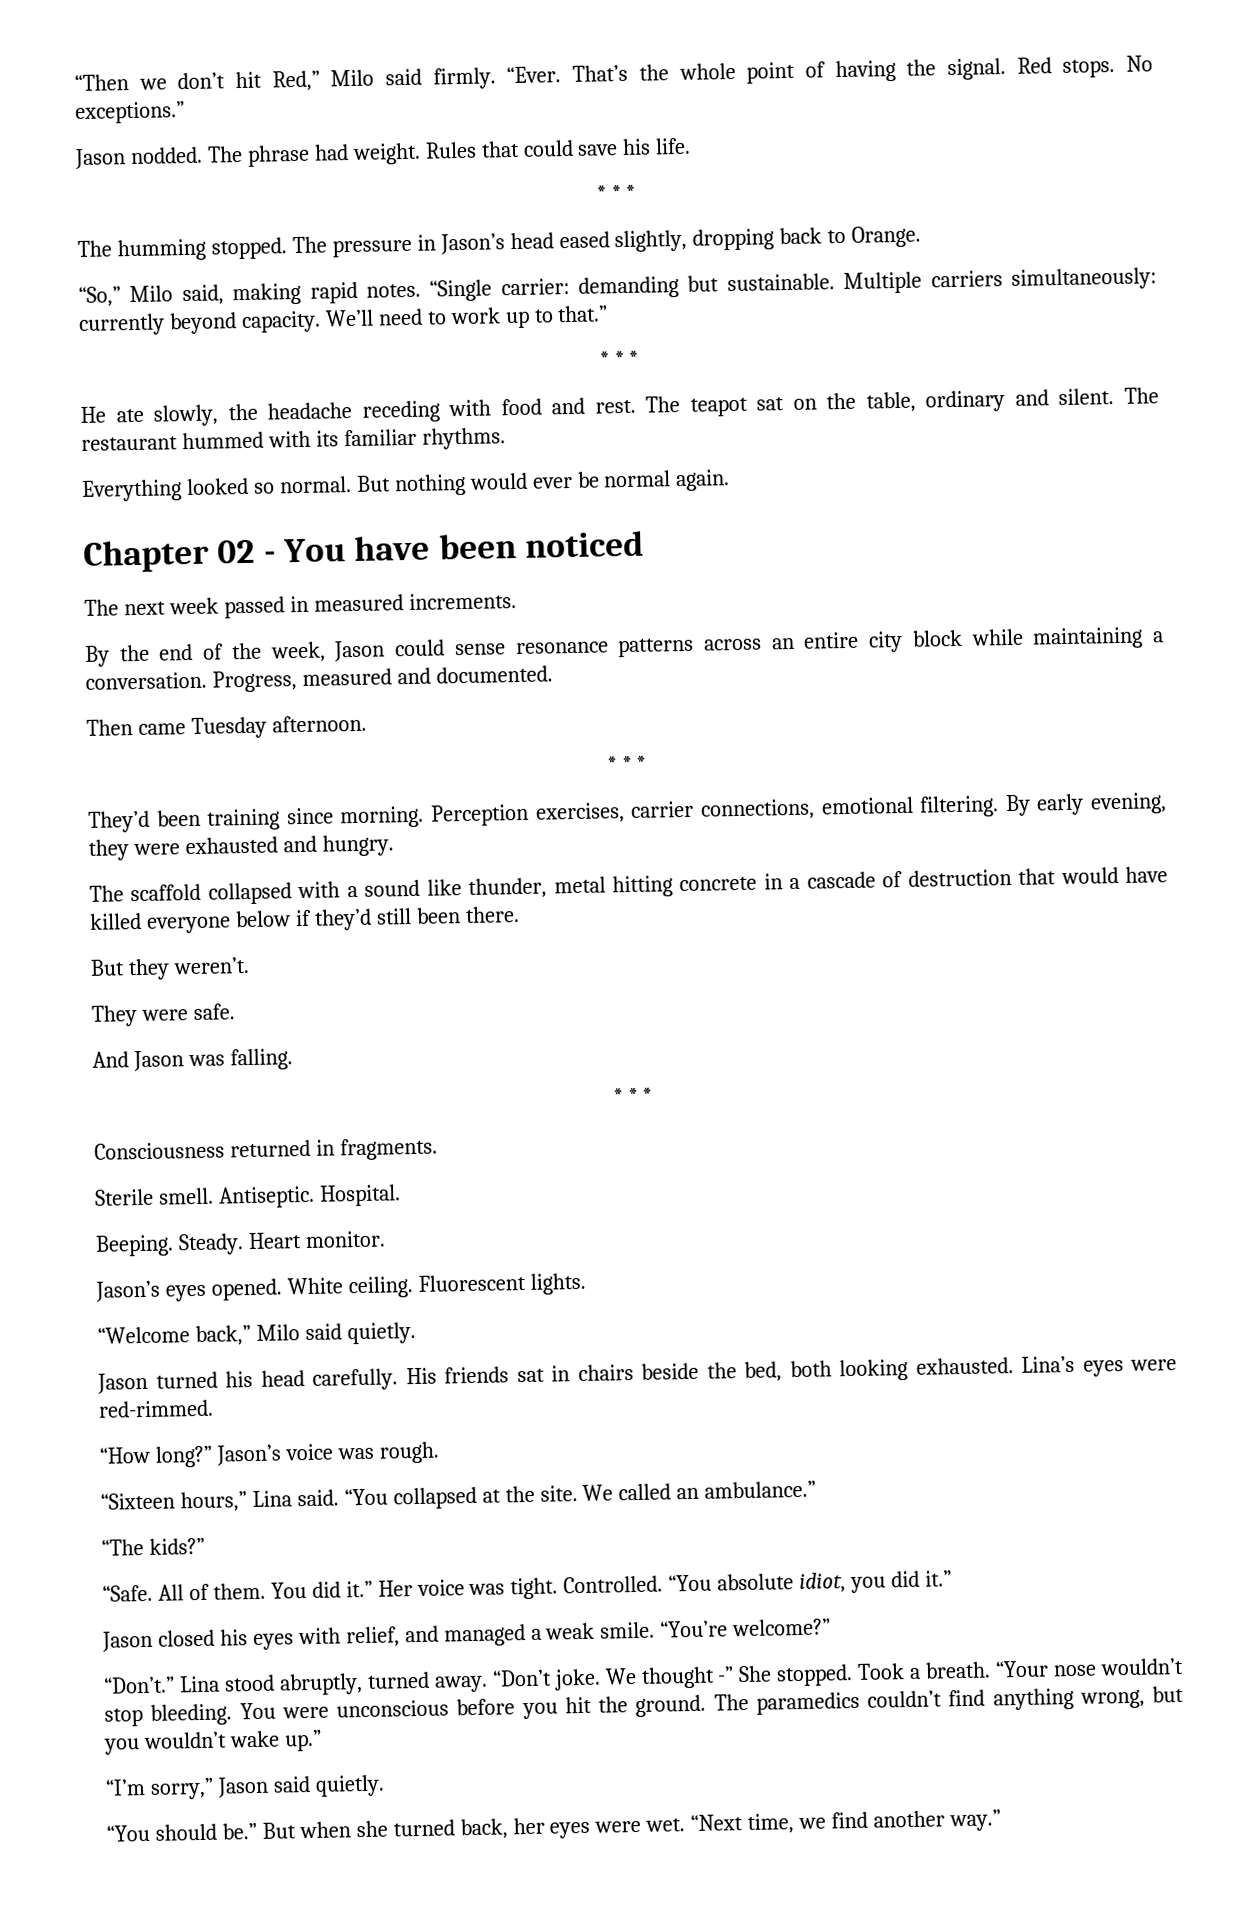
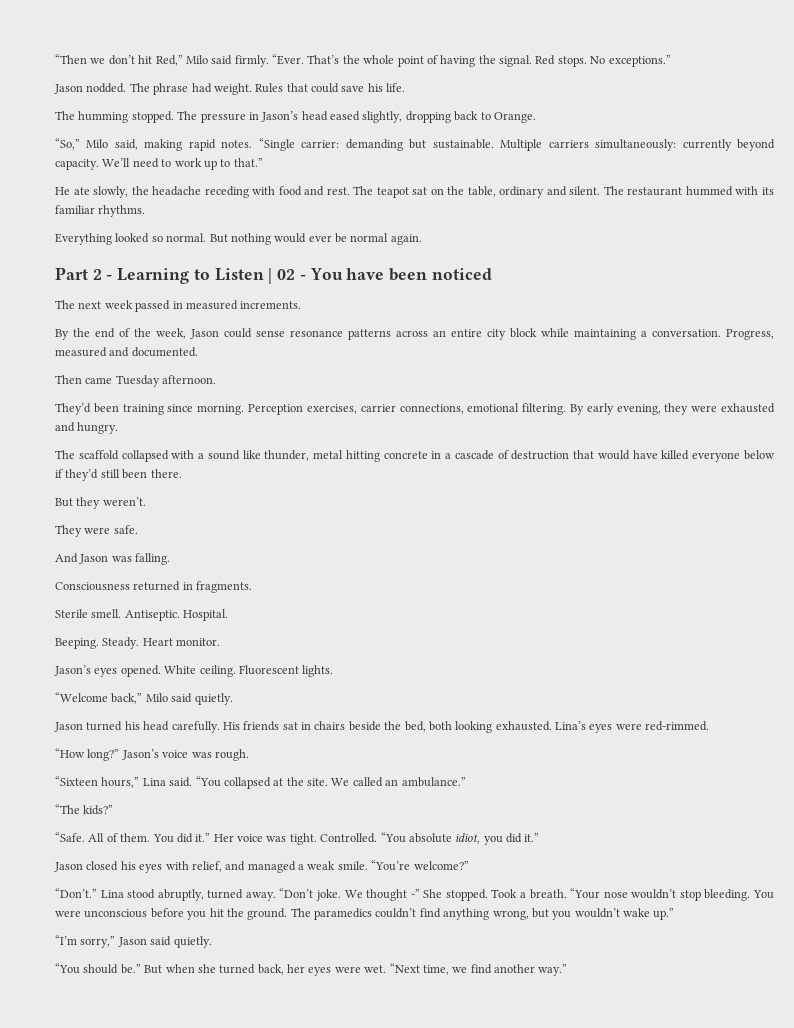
[595,184,636,202] // * * * -> (406, 87) none
[598,350,640,368] // * * * -> (263, 162) none
[83,538,209,573] Chapter -> [55,267,273,284] Part 2 - Learning to Listen |
[606,755,647,773] // * * * -> (217, 379) none
[612,1087,653,1105] // * * * -> (171, 559) none

